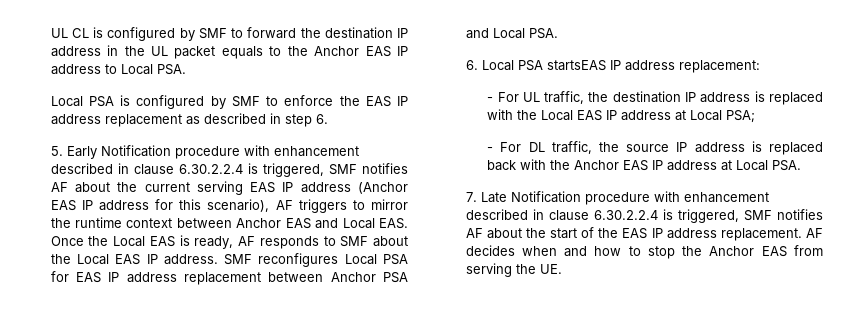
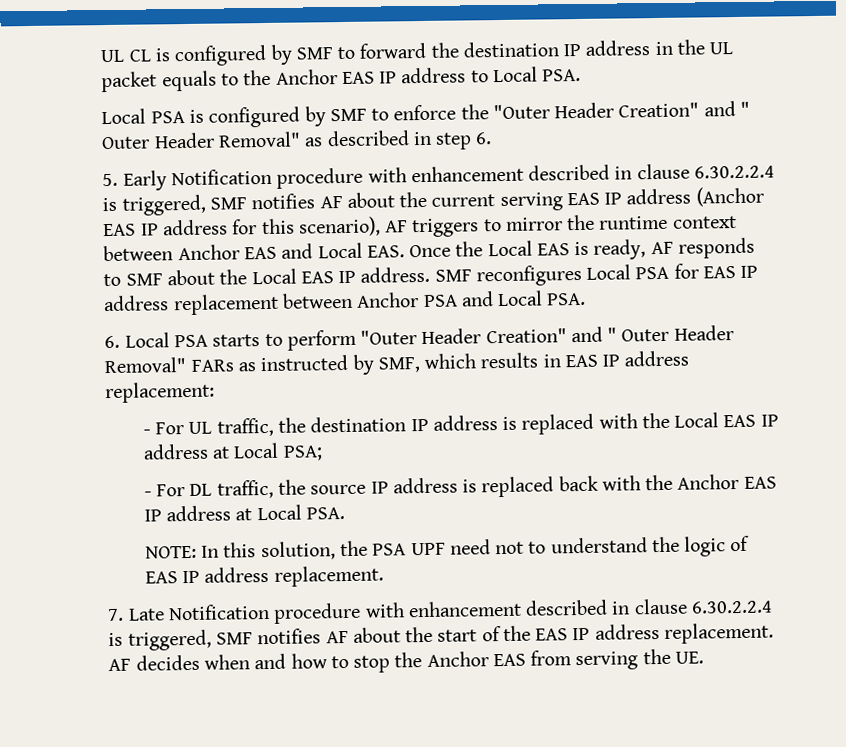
[365,96,408,107] [50,114,182,127] EAS IP address replacement -> [492,100,750,120] [101,131,301,150] "Outer Header Creation" and " Outer Header Removal"
[546,60,606,71] startsEAS -> [212,325,734,351] [104,352,598,375] starts to perform "Outer Header Creation" and " Outer Header Removal" FARs as instructed by SMF, which results in EAS
(802, 165) none -> [144,535,751,561] [144,565,384,587] // NOTE: In this solution, the PSA UPF need not to understand the logic of EAS IP address replacement.

